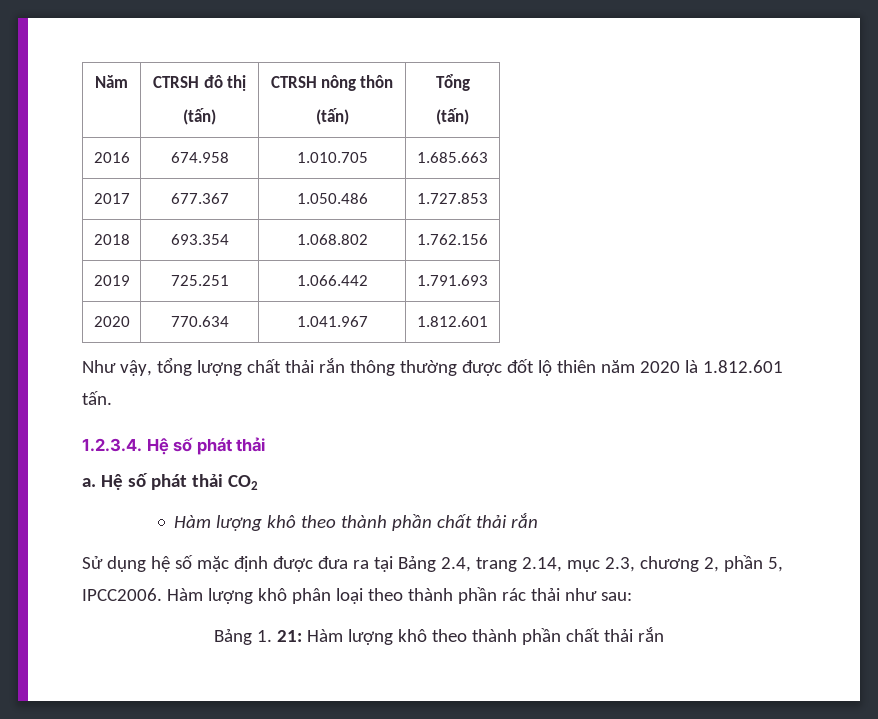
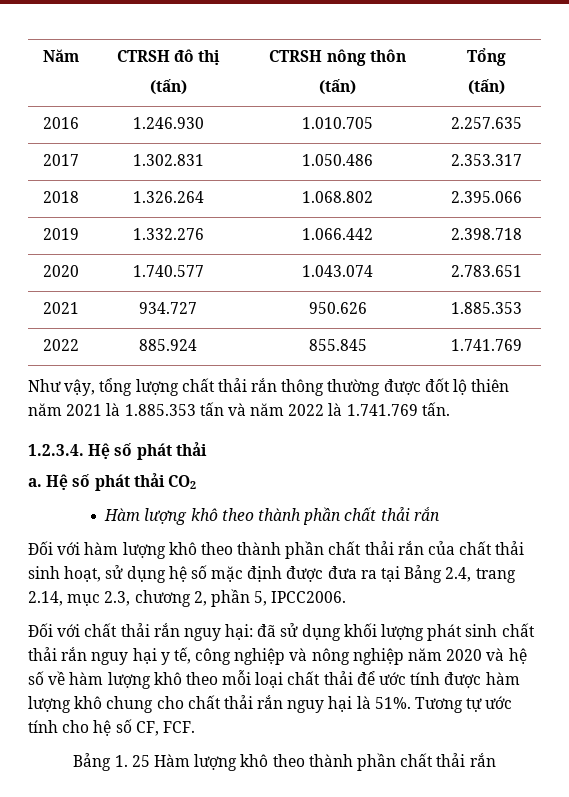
[170,152,229,163] 674.958 -> [132,117,204,129] 1.246.930
[417,152,488,163] 1.685.663 -> [451,117,522,129] 2.257.635
[170,193,229,204] 677.367 -> [132,154,204,166] 1.302.831
[417,193,488,204] 1.727.853 -> [451,154,522,166] 2.353.317
[170,234,229,245] 693.354 -> [132,191,204,203] 1.326.264
[417,234,488,245] 1.762.156 -> [451,191,522,203] 2.395.066
[170,275,229,286] 725.251 -> [132,228,204,240] 1.332.276
[417,275,488,286] 1.791.693 -> [451,228,522,240] 2.398.718
[170,316,229,327] [296,316,368,327] [417,316,488,327] 770.634 | 1.041.967 | 1.812.601 -> [132,265,204,277] [302,265,373,277] [451,265,522,277] [43,302,79,314] [139,302,197,314] [308,302,367,314] [451,302,522,314] [43,339,79,351] [139,339,197,351] [308,339,367,351] [451,339,522,351] 1.740.577 | 1.043.074 | 2.783.651 // 2021 | 934.727 | 950.626 | 1.885.353 // 2022 | 885.924 | 855.845 | 1.741.769
[639,360,783,373] 2020 là 1.812.601 -> [66,402,418,416] 2021 là 1.885.353 tấn và năm 2022 là 1.741.769
[82,556,103,569] Sử -> [28,541,525,559] [28,565,124,582] Đối với hàm lượng khô theo thành phần chất thải rắn của chất thải sinh hoạt, sử
[166,587,632,604] Hàm lượng khô phân loại theo thành phần rác thải như sau: -> [28,623,535,641] [28,647,527,665] [28,670,520,689] [28,695,513,713] [28,719,195,736] // Đối với chất thải rắn nguy hại: đã sử dụng khối lượng phát sinh chất thải rắn nguy hại y tế, công nghiệp và nông nghiệp năm 2020 và hệ số về hàm lượng khô theo mỗi loại chất thải để ước tính được hàm lượng khô chung cho chất thải rắn nguy hại là 51%. Tương tự ước tính cho hệ số CF, FCF.
[277,630,303,642] 21: -> [131,755,150,767] 25

